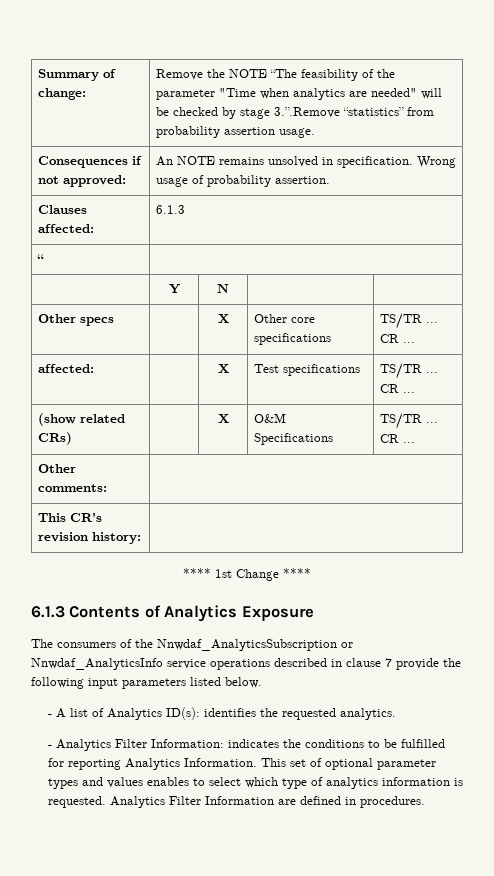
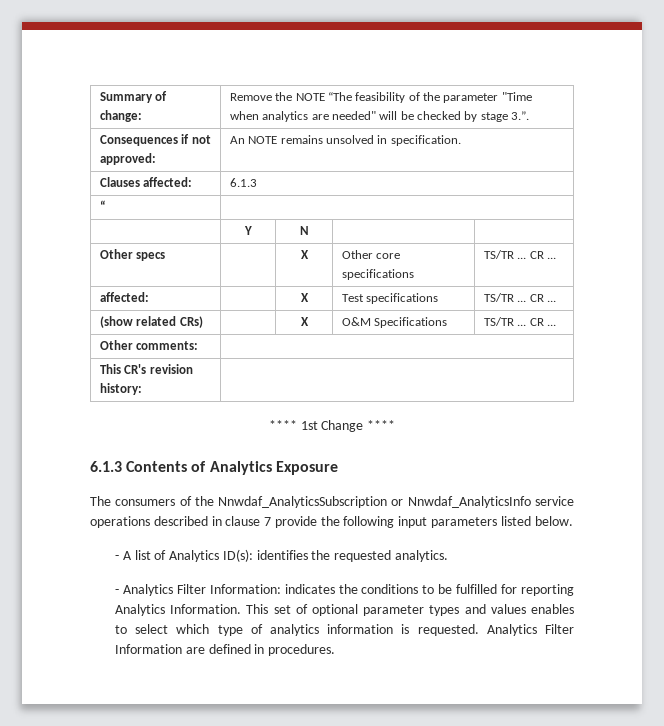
[273,107,434,118] [155,126,315,138] 3.”.Remove “statistics” from probability assertion usage. -> [511,111,530,120] 3.”.
[416,156,456,168] [155,175,330,187] Wrong usage of probability assertion. -> (461, 140) none

